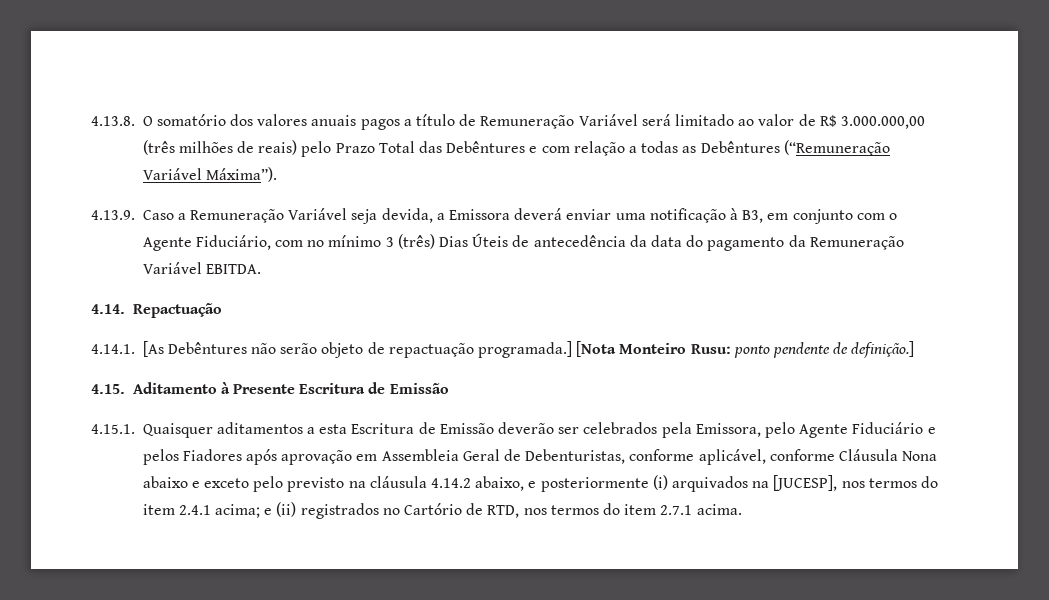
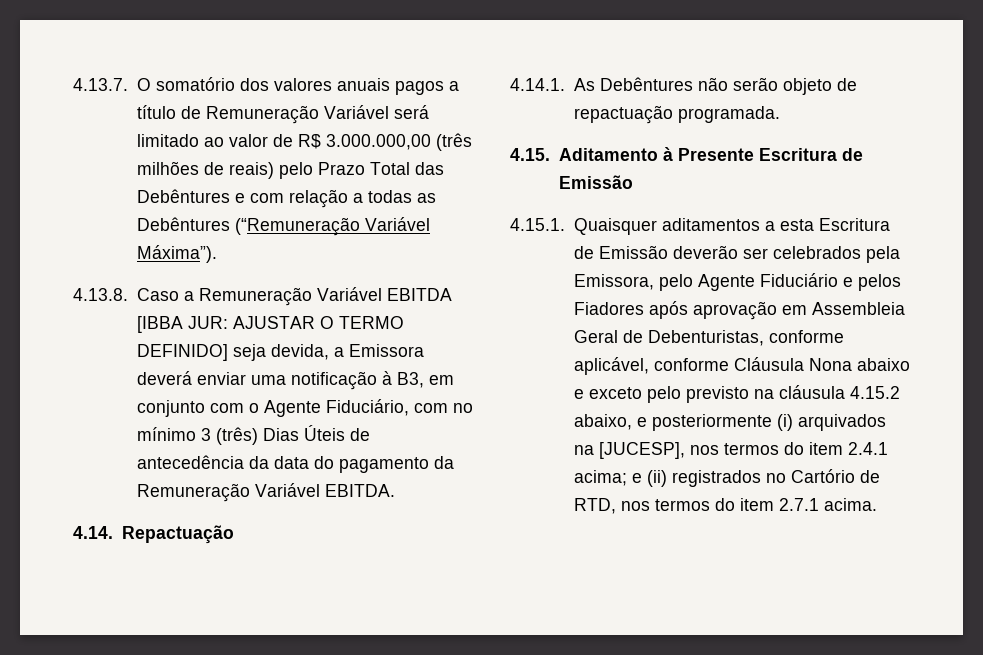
[91,116,135,126] 4.13.8. -> [73,78,128,91] 4.13.7.
[91,210,135,220] 4.13.9. -> [73,288,128,301] 4.13.8.
(348, 214) none -> [386,288,452,301] [136,316,404,333] [136,344,228,361] EBITDA [IBBA JUR: AJUSTAR O TERMO DEFINIDO]
[142,341,164,357] [As -> [573,78,595,91] As
[478,341,915,358] programada.] [Nota Monteiro Rusu: ponto pendente de definição.] -> [677,106,780,123] programada.
[431,478,472,488] 4.14.2 -> [849,386,900,399] 4.15.2

